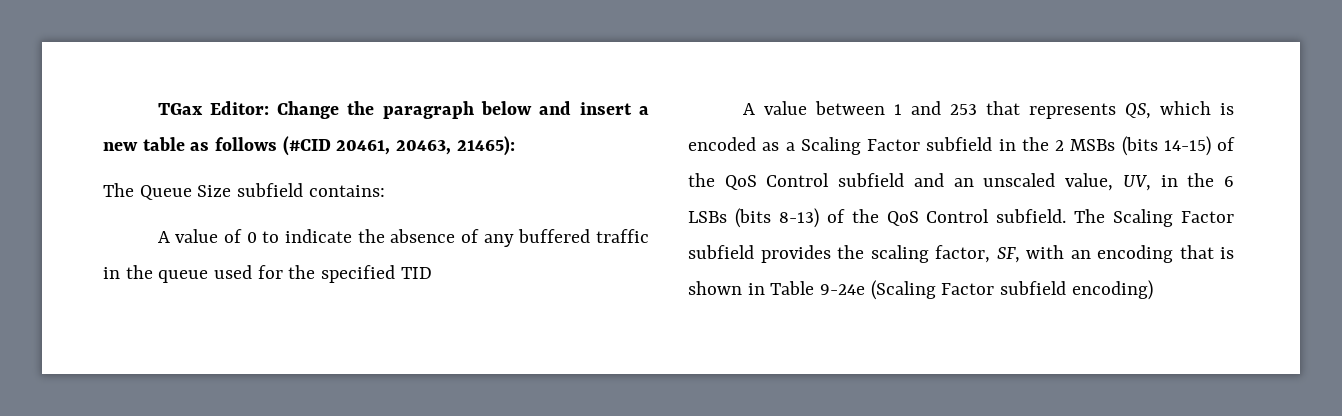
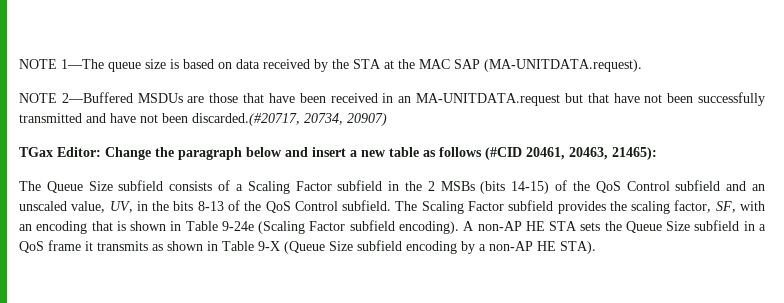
(157, 109) none -> [19,59,642,72] [19,92,766,106] [19,113,387,126] NOTE 1—The queue size is based on data received by the STA at the MAC SAP (MA-UNITDATA.request). // NOTE 2—Buffered MSDUs are those that have been received in an MA-UNITDATA.request but that have not been successfully transmitted and have not been discarded.(#20717, 20734, 20907) //
[308,185,385,197] [157,229,649,247] [103,265,432,283] [742,101,1234,119] [688,137,780,151] contains: // A value of 0 to indicate the absence of any buffered traffic in the queue used for the specified TID // A value between 1 and 253 that represents QS, which is encoded as -> [169,180,231,191] consists of
[1224,176,1234,187] [688,208,819,228] 6 LSBs (bits 8-13) -> [173,201,224,211] bits 8-13
[1071,280,1153,300] encoding) -> [398,220,766,234] [19,240,596,254] encoding). A non-AP HE STA sets the Queue Size subfield in a QoS frame it transmits as shown in Table 9-X (Queue Size subfield encoding by a non-AP HE STA).

